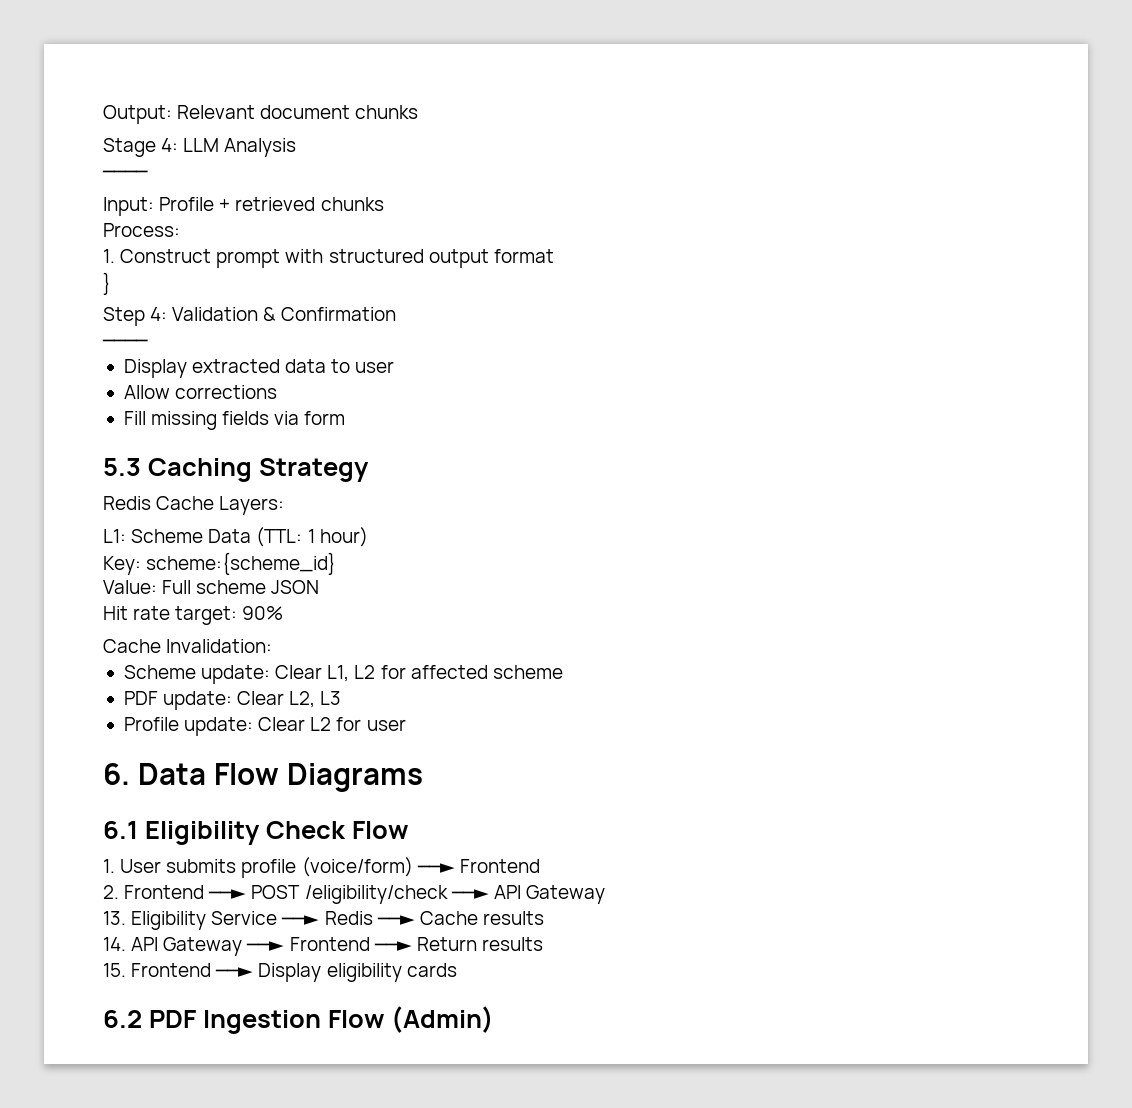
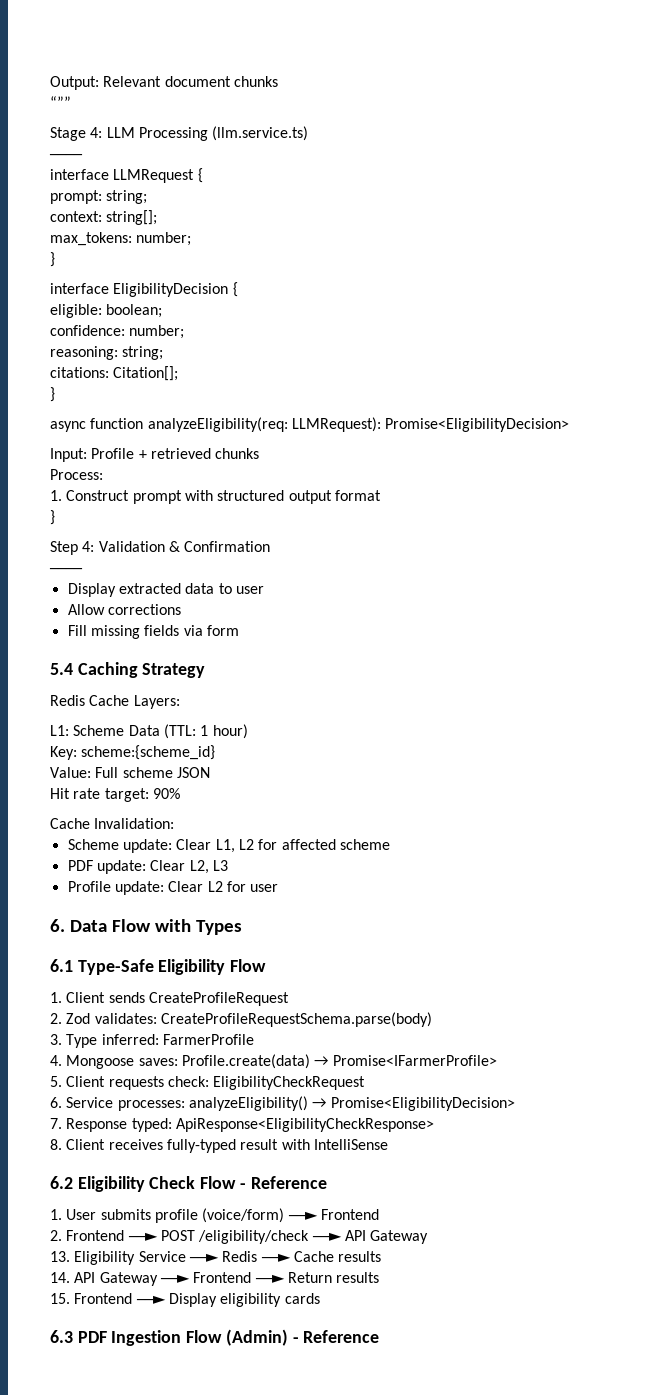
(419, 112) none -> [50,96,71,108] // “””
[224,138,297,157] [102,170,148,178] Analysis // ──── -> [138,126,309,141] [49,154,83,159] [50,168,203,183] [50,190,148,204] [50,210,158,225] [50,232,192,246] [50,252,55,267] [50,282,238,297] [50,304,163,318] [50,325,185,339] [50,346,164,360] [50,366,179,381] [50,387,55,402] [50,417,570,432] Processing (llm.service.ts) // ──── // interface LLMRequest { // prompt: string; // context: string[]; // max_tokens: number; // } // interface EligibilityDecision { // eligible: boolean; // confidence: number; // reasoning: string; // citations: Citation[]; // } // async function analyzeEligibility(req: LLMRequest): Promise<EligibilityDecision>
[103,458,141,476] 5.3 -> [50,663,73,675] 5.4
[286,763,423,792] Diagrams -> [154,919,242,935] with Types
(138, 830) none -> [77,959,267,975] [50,992,289,1006] [50,1012,432,1027] [50,1034,254,1048] [50,1054,497,1069] [50,1076,366,1090] [50,1096,515,1111] [50,1118,434,1132] [50,1139,388,1153] [50,1176,73,1189] Type-Safe Eligibility Flow // 1. Client sends CreateProfileRequest // 2. Zod validates: CreateProfileRequestSchema.parse(body) // 3. Type inferred: FarmerProfile // 4. Mongoose saves: Profile.create(data) → Promise<IFarmerProfile> // 5. Client requests check: EligibilityCheckRequest // 6. Service processes: analyzeEligibility() → Promise<EligibilityDecision> // 7. Response typed: ApiResponse<EligibilityCheckResponse> // 8. Client receives fully-typed result with IntelliSense // 6.2
(408, 830) none -> [239,1176,327,1189] - Reference
[103,1010,142,1028] 6.2 -> [50,1330,73,1343] 6.3
(494, 1019) none -> [292,1330,380,1343] - Reference

